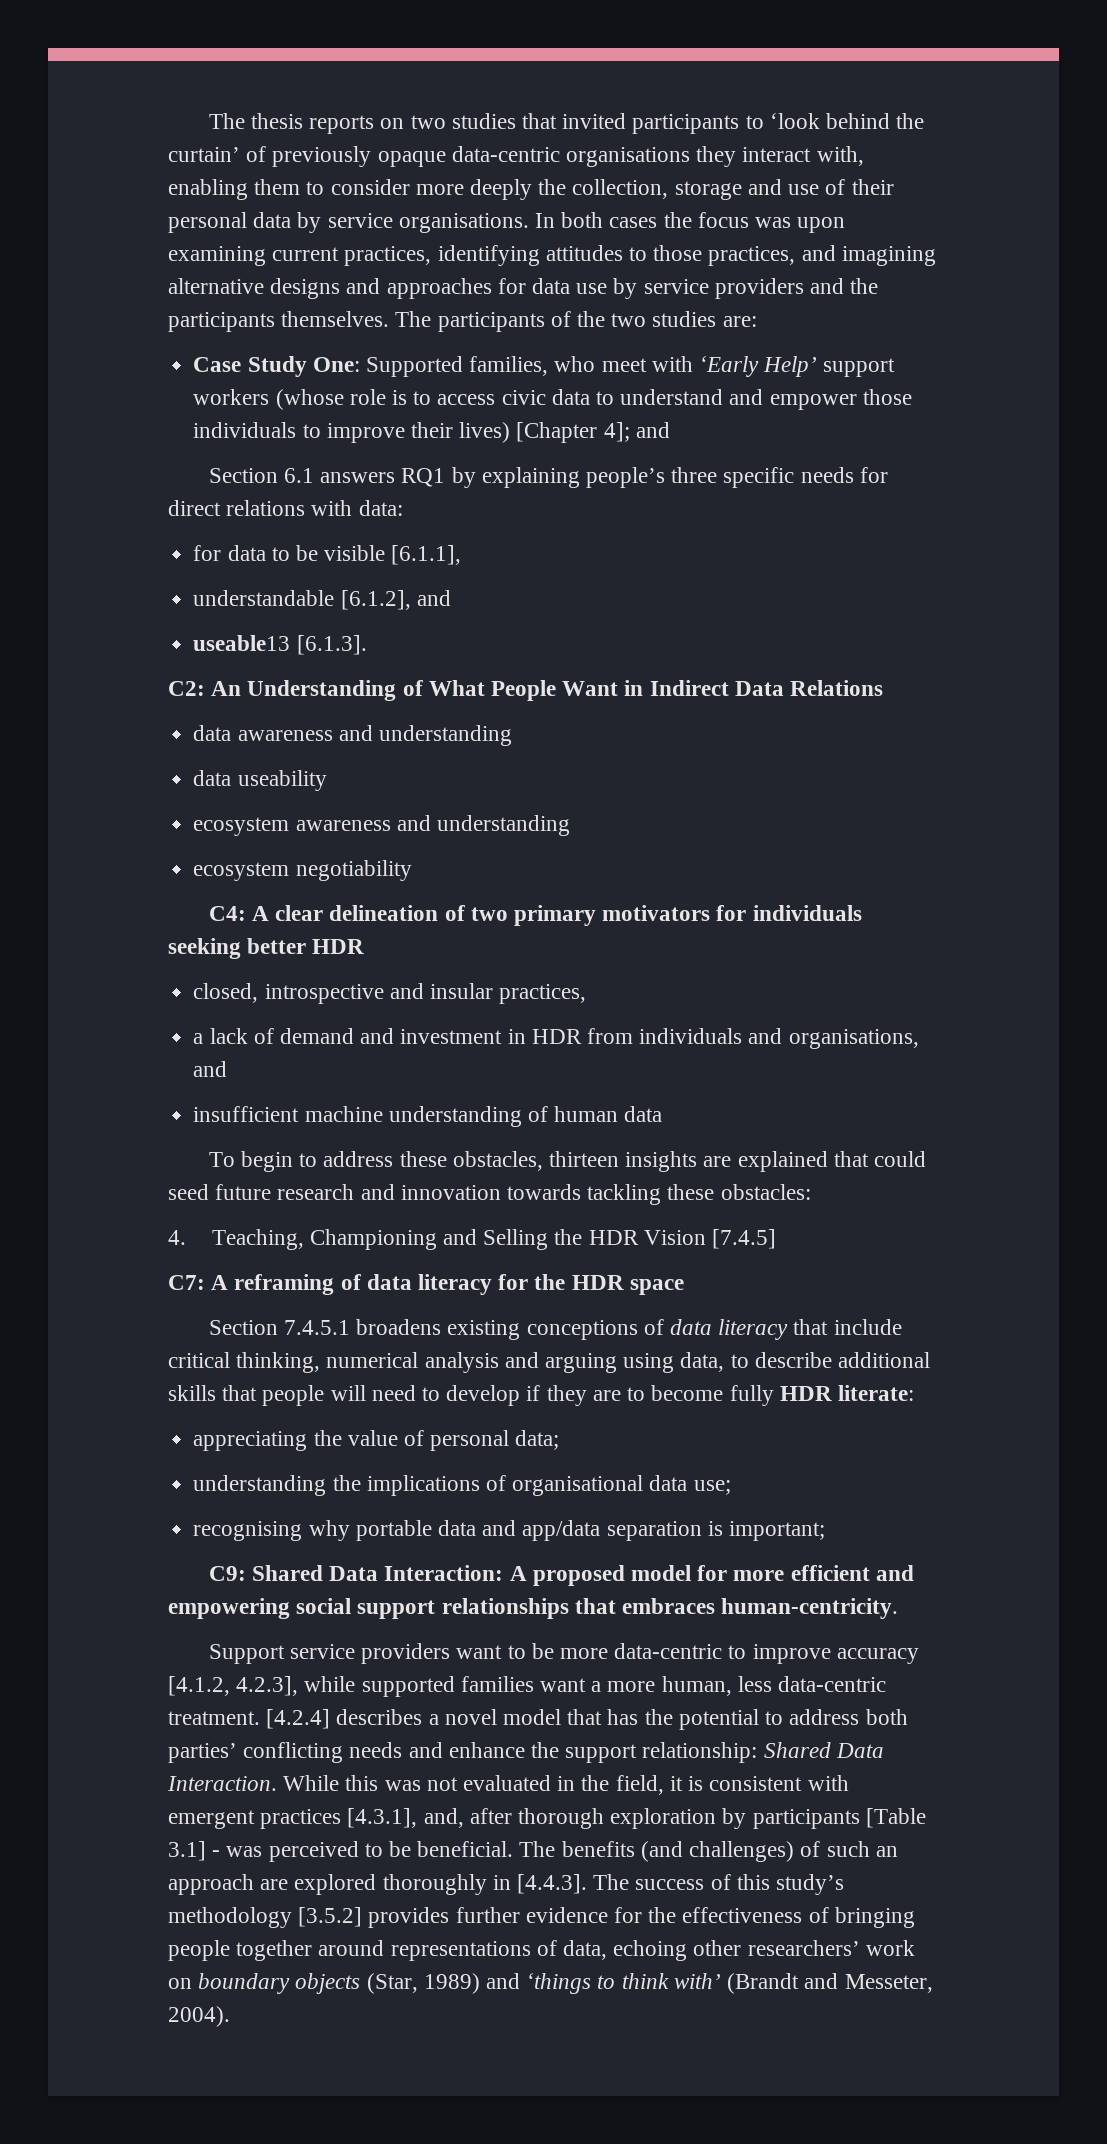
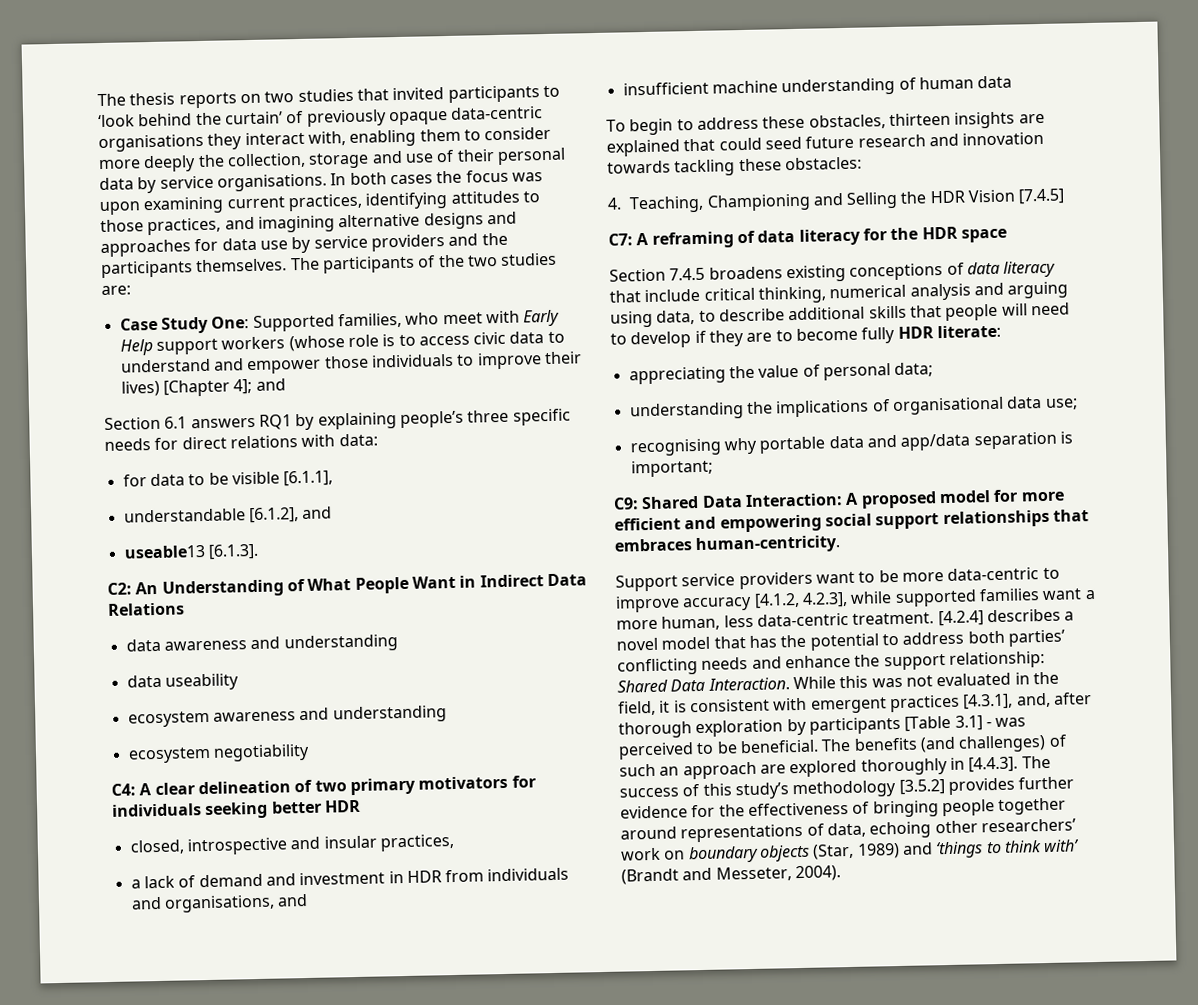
[698,356,818,377] ‘Early Help’ -> [523,309,561,327] [119,339,153,356] Early Help
[283,1320,350,1335] 7.4.5.1 -> [669,267,706,281] 7.4.5

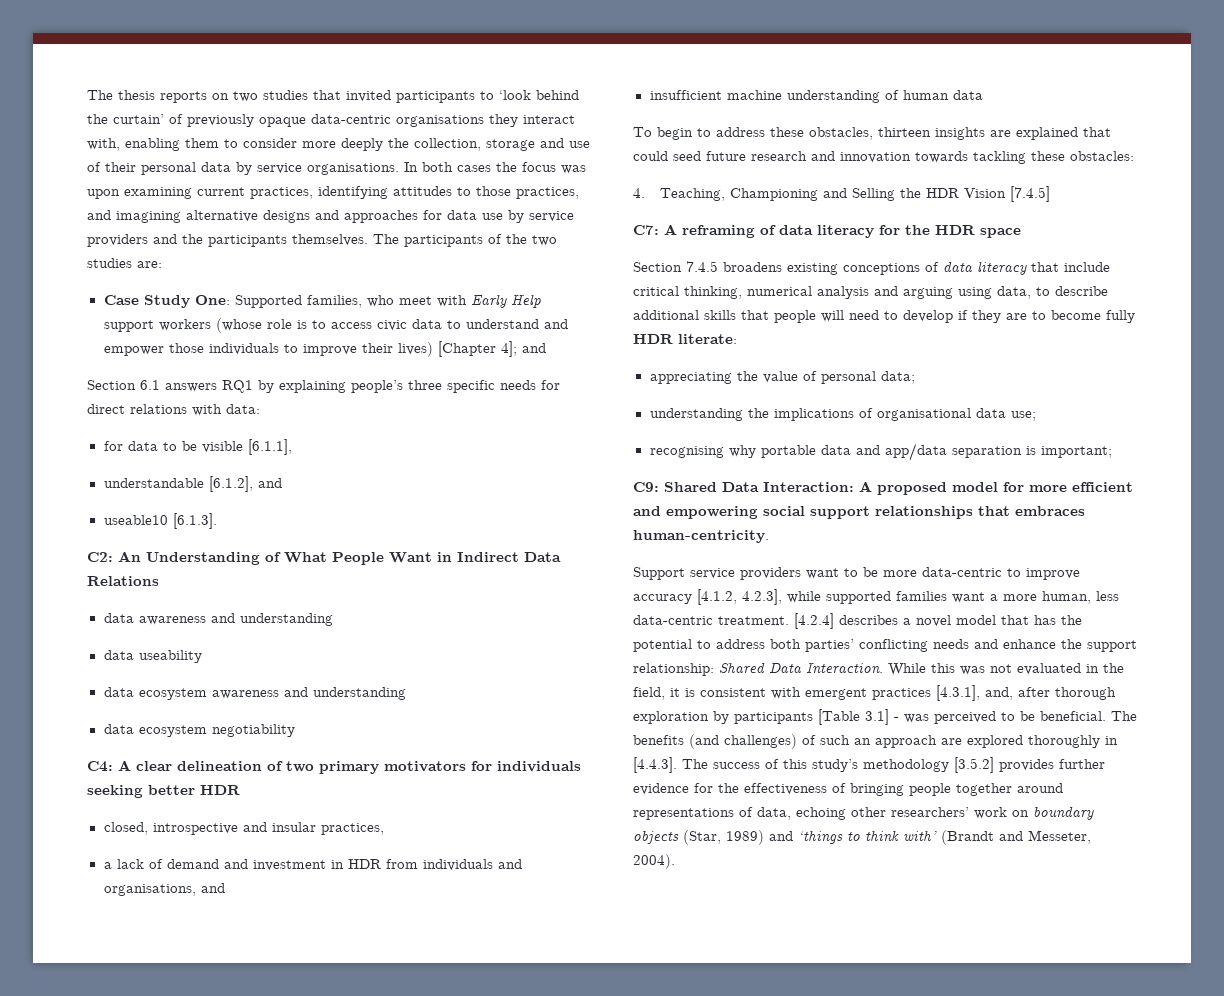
[123,544,206,559] useable13 -> [103,515,168,525] useable10
(239, 682) none -> [103,687,134,697] data
(447, 714) none -> [103,724,134,734] data

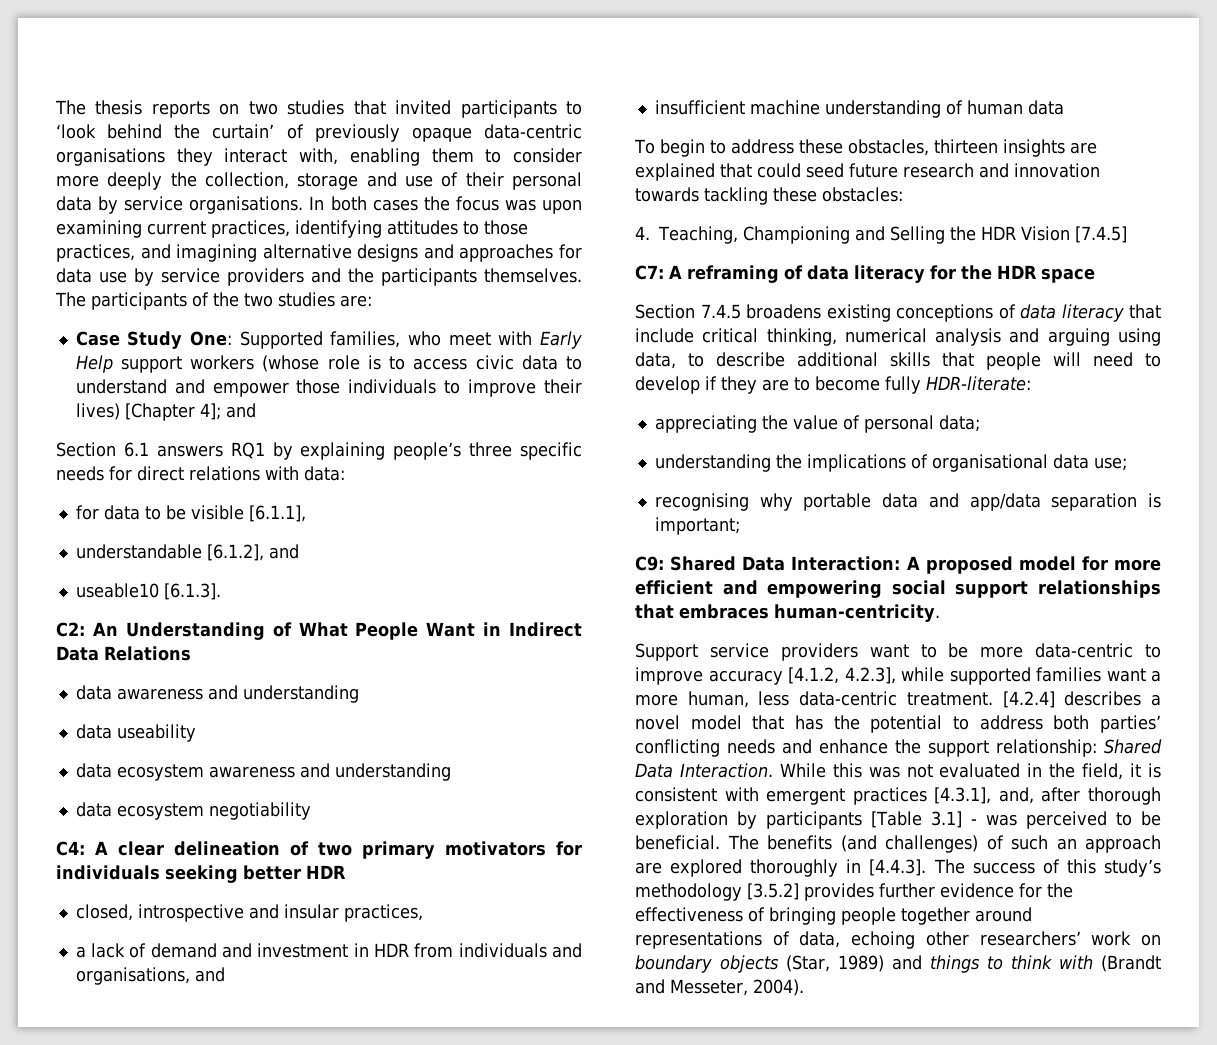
[633,334,737,344] HDR literate: -> [926,376,1031,391] HDR-literate:
[798,830,843,844] ‘things -> [930,955,980,973] things
[903,830,937,841] with’ -> [1059,955,1093,969] with

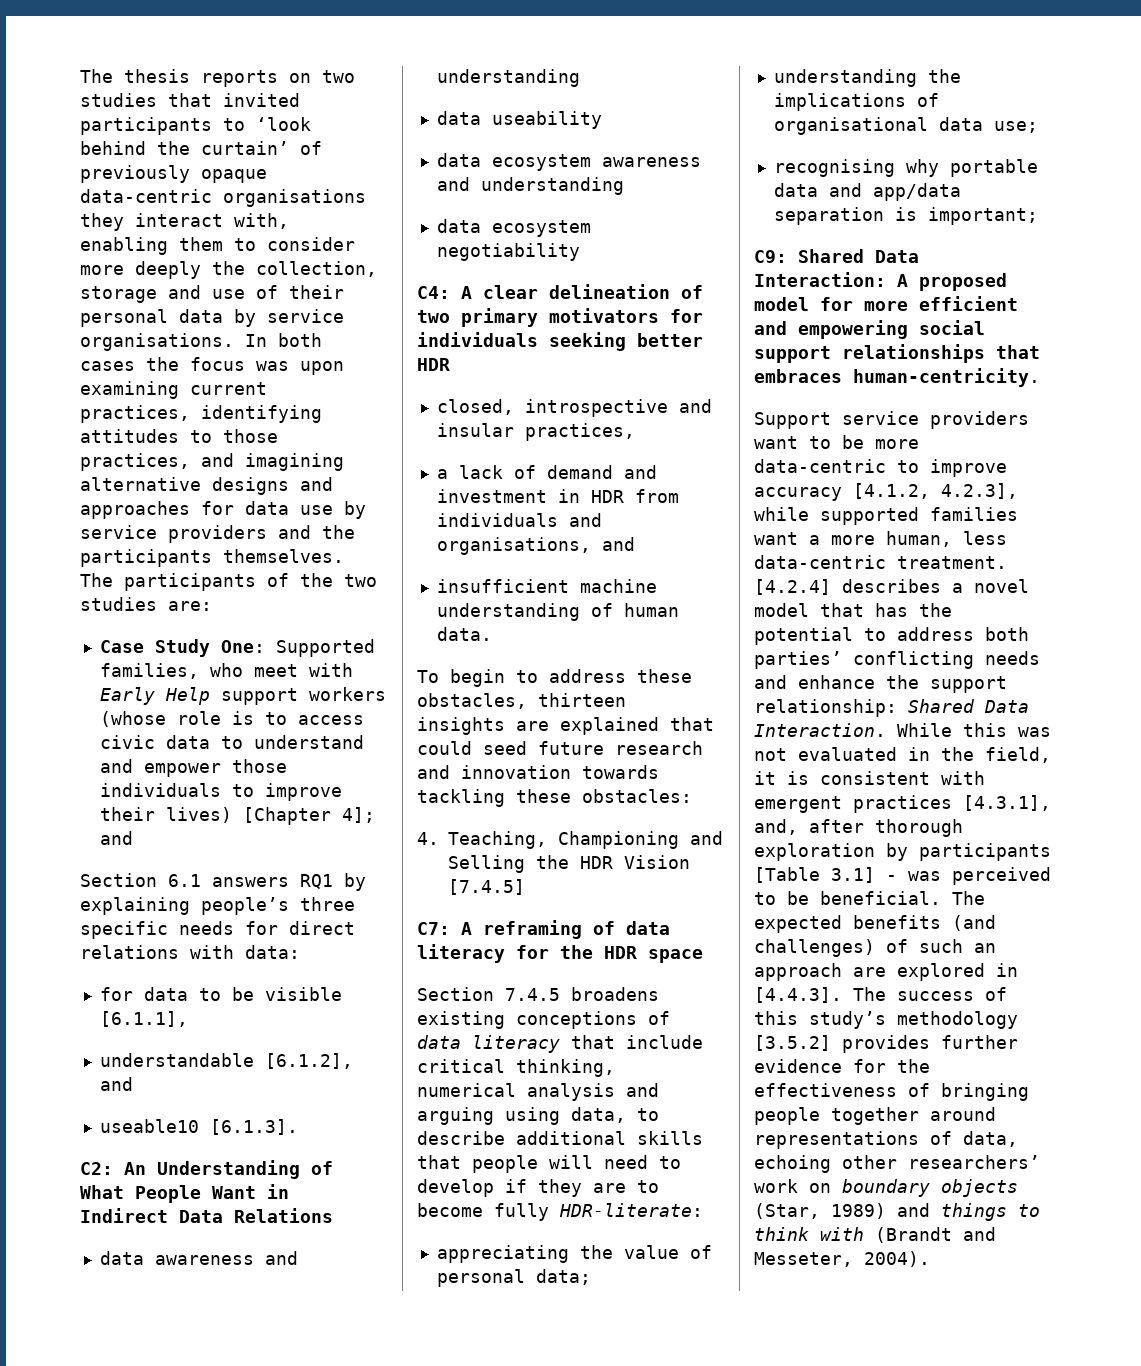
[1027,100,1064,115] data -> [436,627,492,641] data.
(759, 842) none -> [754,915,842,933] expected
[750,859,839,877] thoroughly -> (985, 972) none

